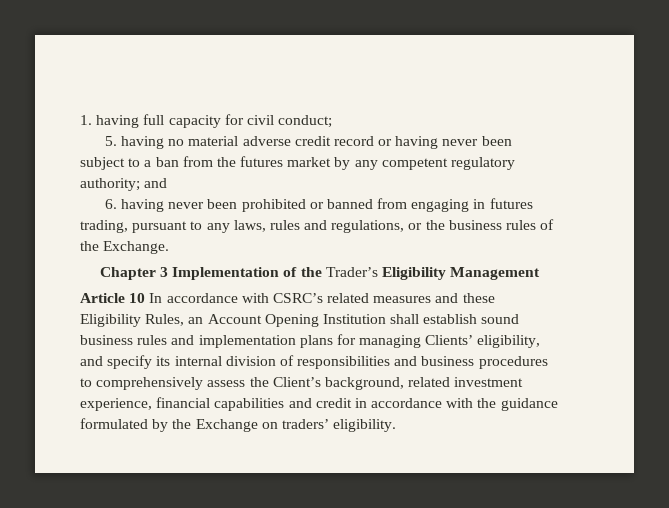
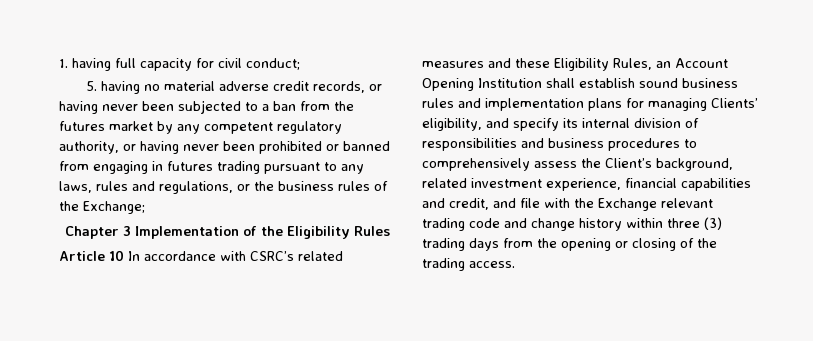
[333,136,512,149] [80,157,125,170] record or having never been subject -> [312,81,382,93] [59,100,241,114] records, or having never been subjected
[80,178,168,191] [104,199,117,209] authority; and // 6. -> [59,141,136,154] authority, or
[80,220,128,233] trading, -> [217,161,260,174] trading
[103,241,170,254] Exchange. -> [83,201,145,214] Exchange;
[325,267,541,280] Trader’s Eligibility Management -> [286,226,390,239] Eligibility Rules
[315,398,558,411] [80,418,397,432] credit in accordance with the guidance formulated by the Exchange on traders’ eligibility. -> [449,198,713,211] [422,217,722,231] [422,238,717,251] [422,258,515,271] credit, and file with the Exchange relevant trading code and change history within three (3) trading days from the opening or closing of the trading access.

